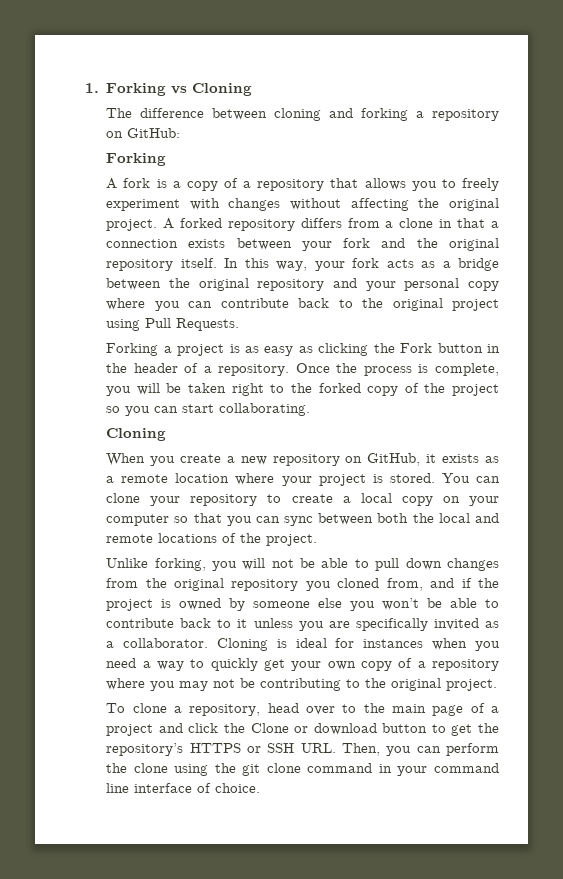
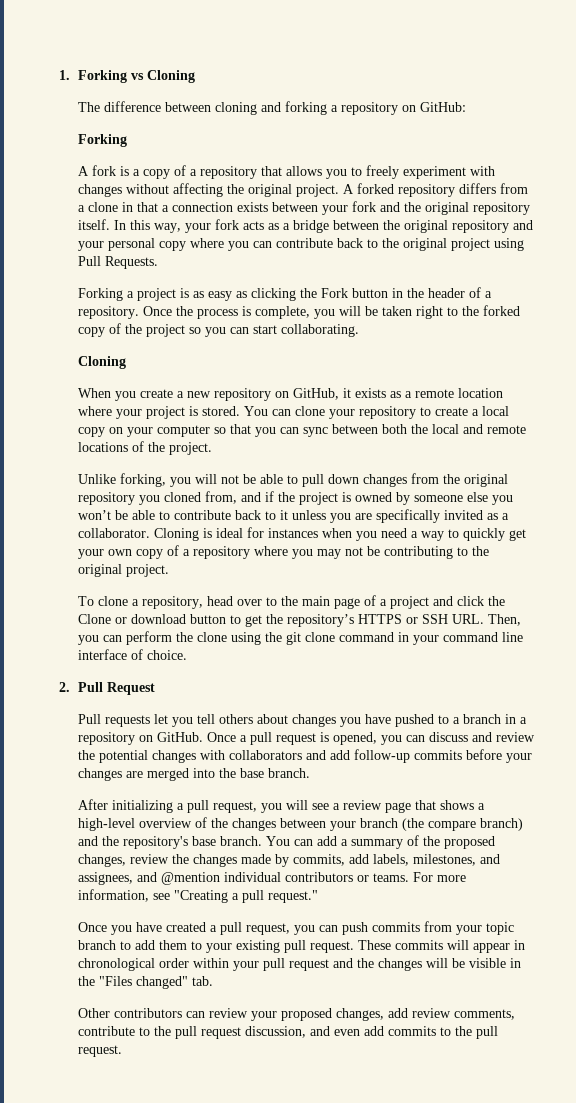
(261, 788) none -> [58,682,155,695] [77,714,527,727] [77,732,535,745] [77,749,532,763] [77,768,310,781] [77,799,485,813] [77,817,523,831] [77,835,495,849] [77,854,500,867] [77,872,466,885] [77,889,318,903] [77,921,514,935] [77,940,525,953] [77,958,521,971] [77,976,213,989] [77,1008,515,1021] [77,1026,498,1039] [77,1045,122,1057] // 2. Pull Request // Pull requests let you tell others about changes you have pushed to a branch in a repository on GitHub. Once a pull request is opened, you can discuss and review the potential changes with collaborators and add follow-up commits before your changes are merged into the base branch. // After initializing a pull request, you will see a review page that shows a high-level overview of the changes between your branch (the compare branch) and the repository's base branch. You can add a summary of the proposed changes, review the changes made by commits, add labels, milestones, and assignees, and @mention individual contributors or teams. For more information, see "Creating a pull request." // Once you have created a pull request, you can push commits from your topic branch to add them to your existing pull request. These commits will appear in chronological order within your pull request and the changes will be visible in the "Files changed" tab. // Other contributors can review your proposed changes, add review comments, contribute to the pull request discussion, and even add commits to the pull request.

